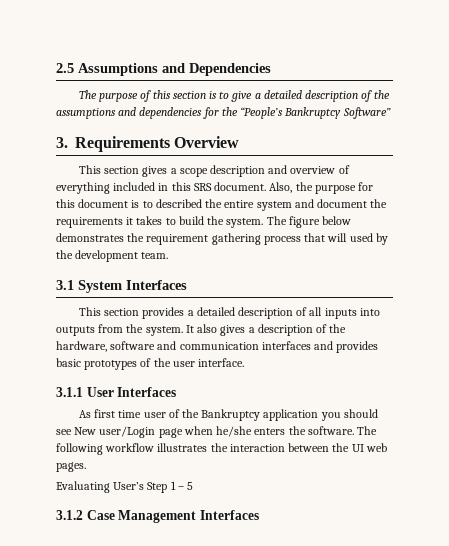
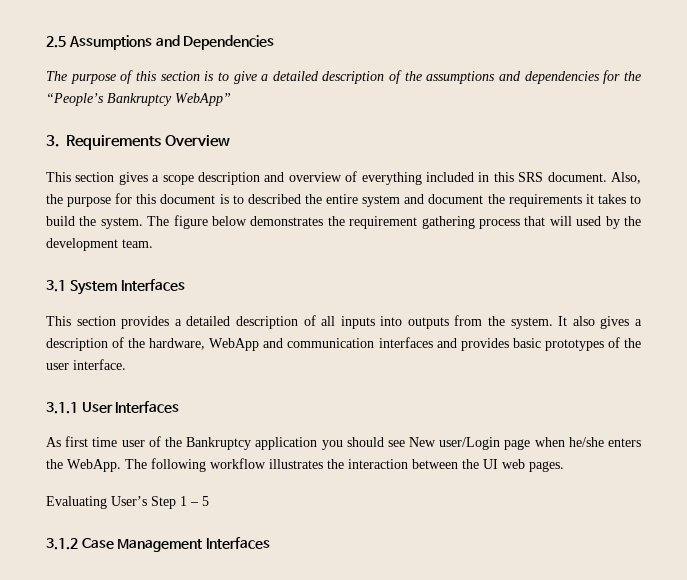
[342,107,391,119] Software” -> [175,93,231,106] WebApp”
[110,341,156,350] software -> [209,338,260,351] WebApp
[307,426,354,435] software. -> [67,459,121,472] WebApp.

